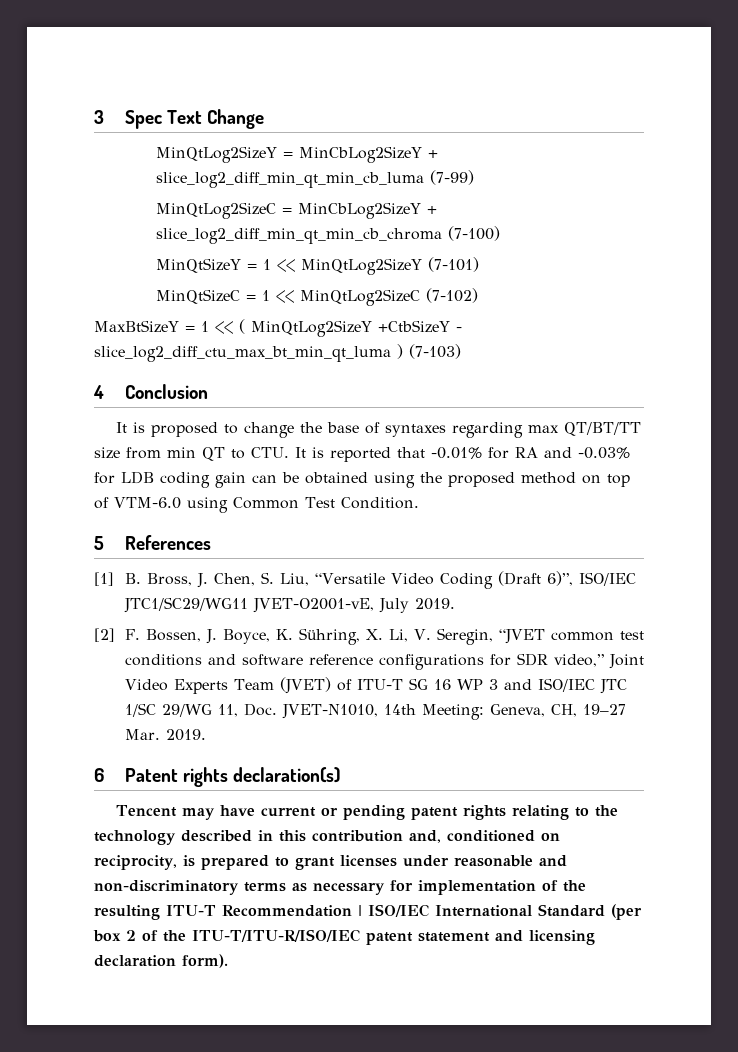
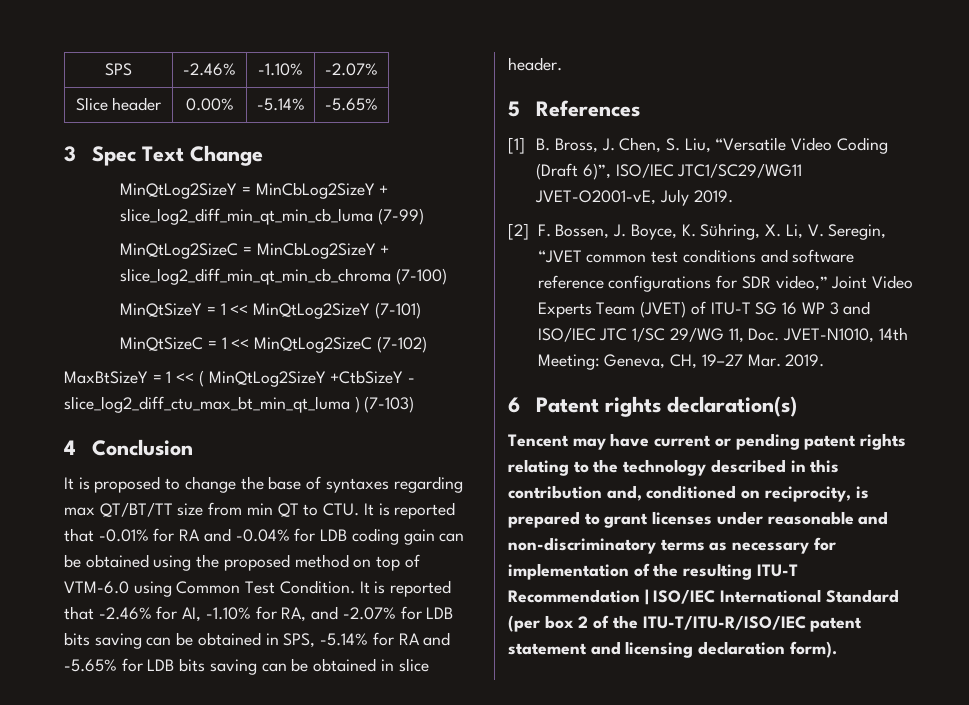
(94, 117) none -> [105,63,132,76] [183,63,236,76] [258,63,303,76] [325,63,378,76] [75,97,162,111] [185,98,234,111] [256,98,305,111] [325,98,378,111] SPS | -2.46% | -1.10% | -2.07% // Slice header | 0.00% | -5.14% | -5.65% //
[578,447,630,459] -0.03% -> [235,529,290,542] -0.04%
(419, 503) none -> [359,580,452,597] [64,606,454,622] [64,632,451,649] [64,658,429,675] [508,57,562,71] It is reported that -2.46% for AI, -1.10% for RA, and -2.07% for LDB bits saving can be obtained in SPS, -5.14% for RA and -5.65% for LDB bits saving can be obtained in slice header.

